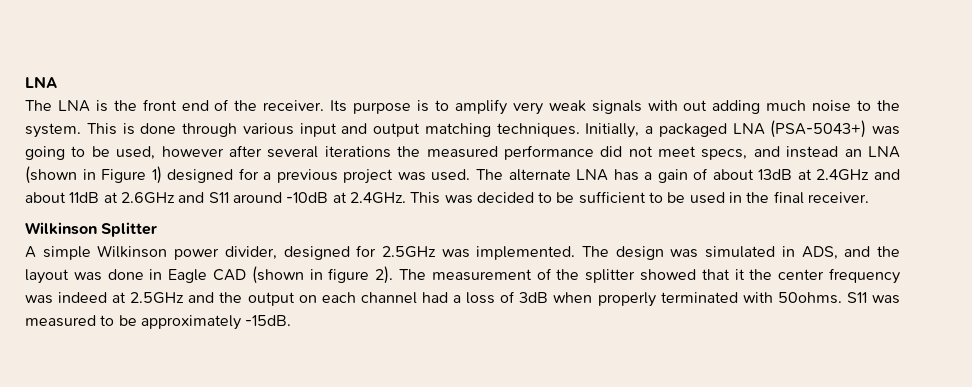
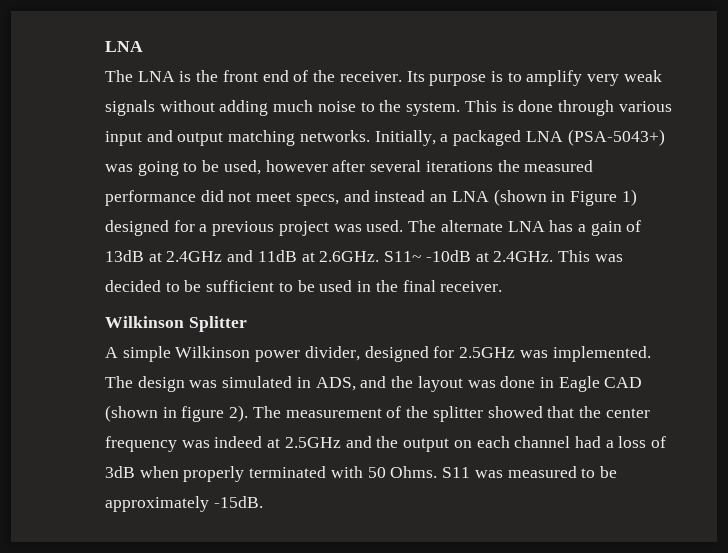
[647,100,708,111] with out -> [159,100,215,112] without
[496,123,580,137] techniques. -> [299,130,370,142] networks.
[712,169,754,180] about -> (642, 226) none
[25,192,66,203] about -> (254, 256) none
[120,192,282,204] 2.6GHz and S11 around -> [319,251,422,262] 2.6GHz. S11~
[734,269,745,280] it -> (575, 412) none
[777,292,842,304] 50ohms. -> [367,466,438,478] 50 Ohms.

